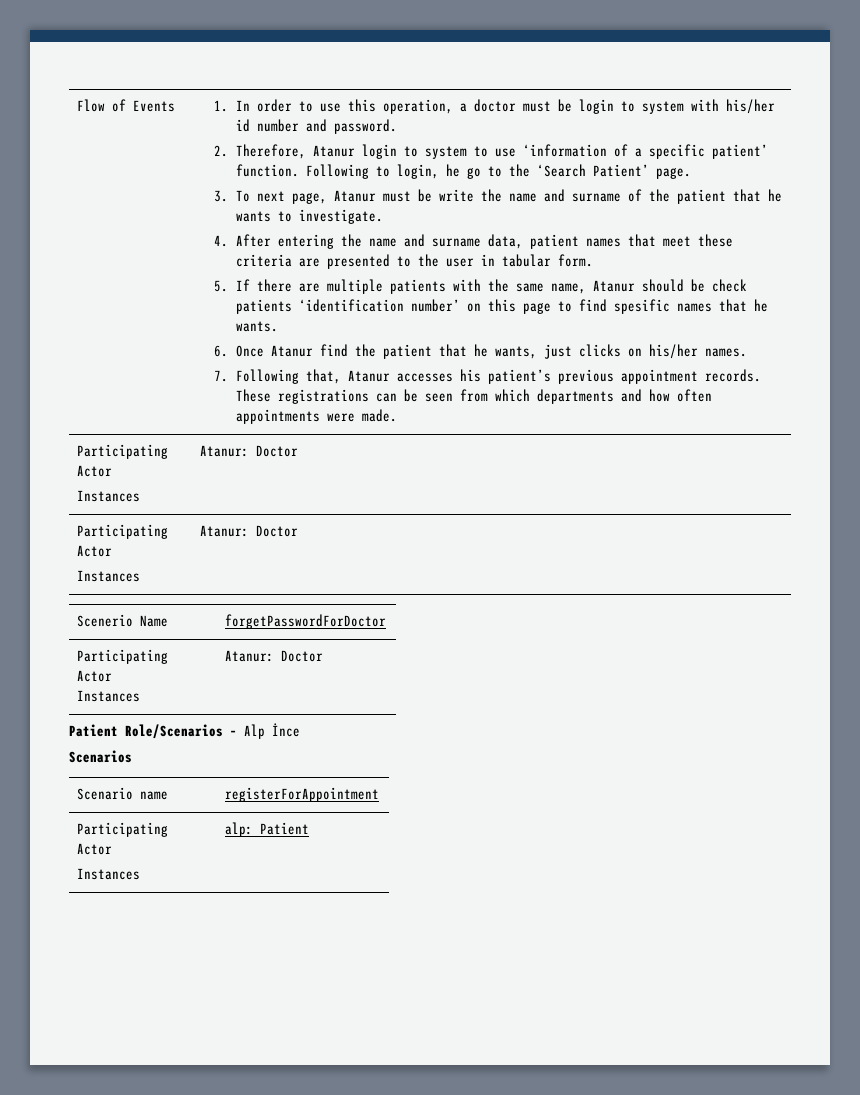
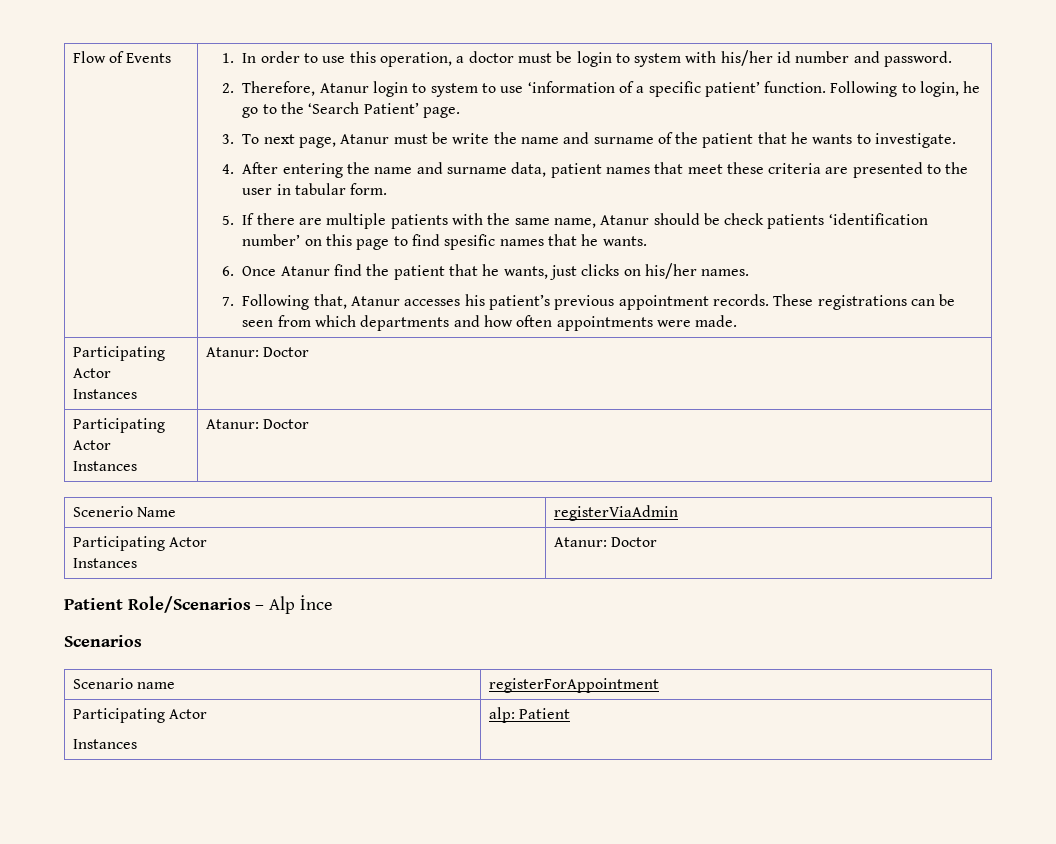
[225,614,387,629] forgetPasswordForDoctor -> [553,505,678,521] registerViaAdmin

